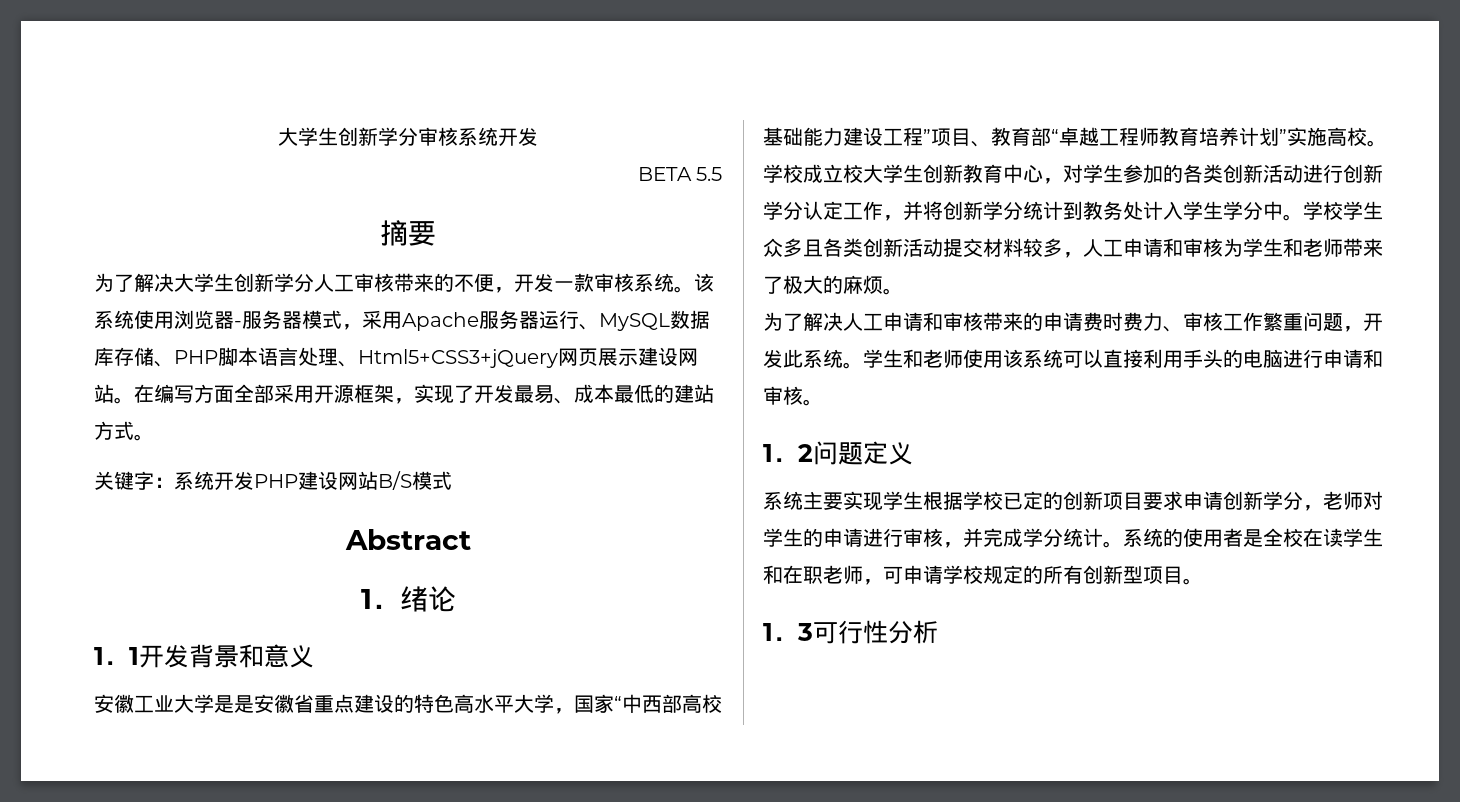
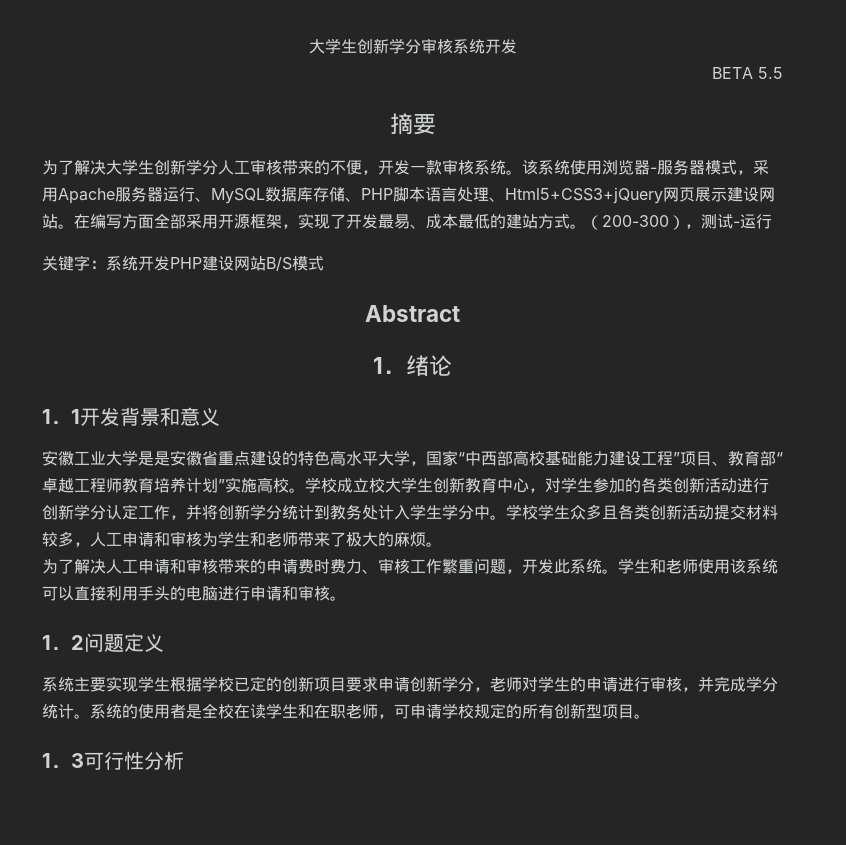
(154, 437) none -> [586,214,772,230] （200-300），测试-运行

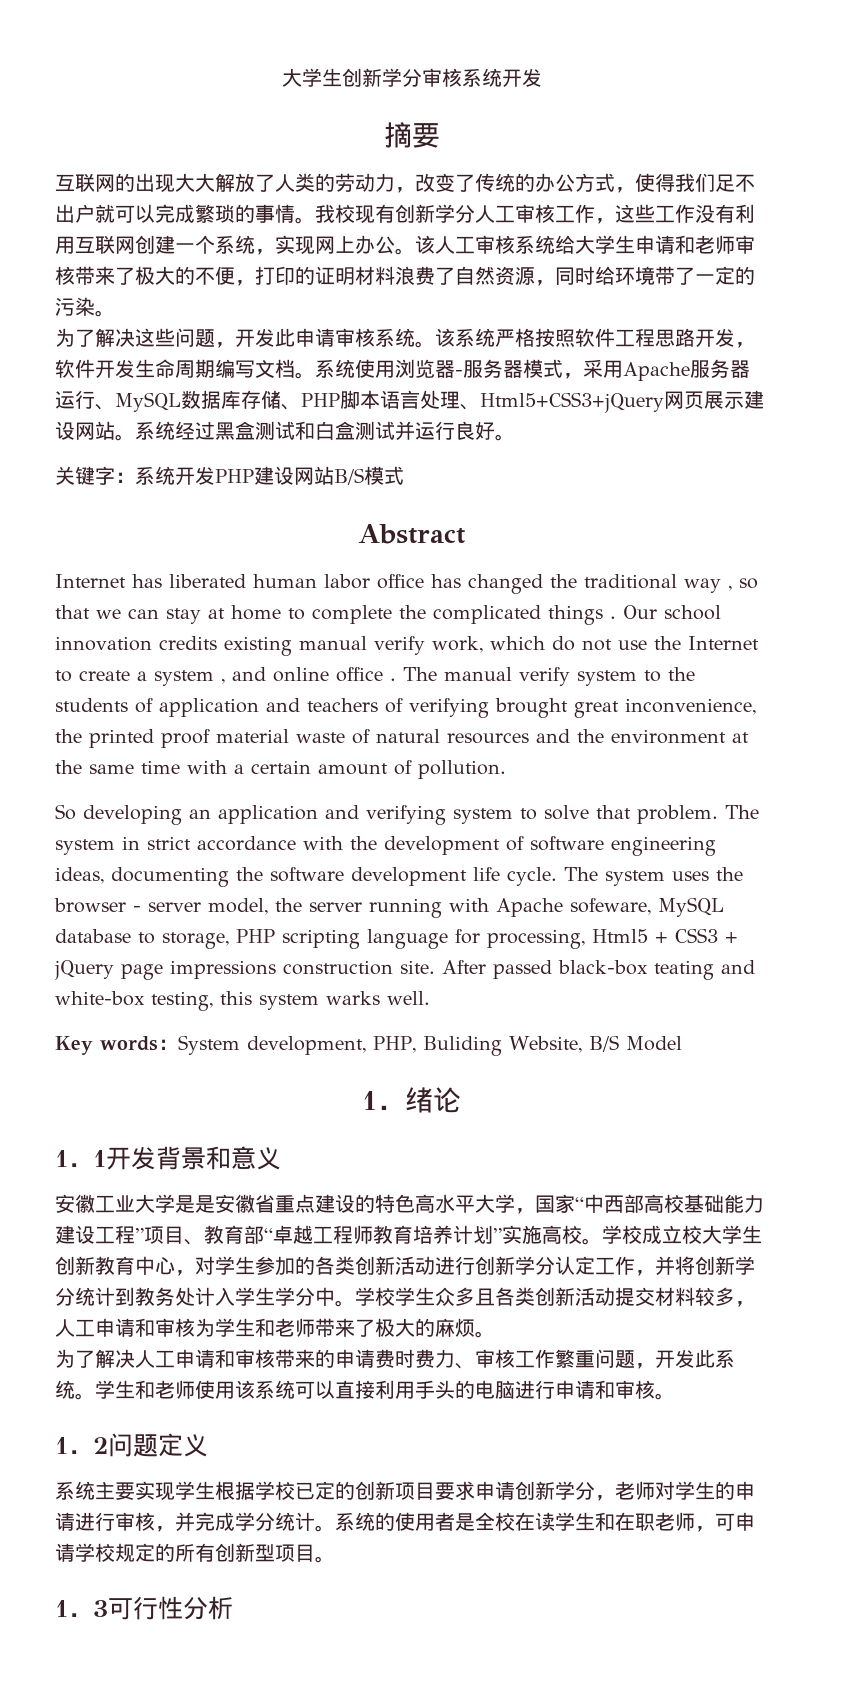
[712,67,783,79] // BETA 5.5 -> (542, 77) none
[42,159,538,175] 为了解决大学生创新学分人工审核带来的不便，开发一款审核系统。该 -> [55,173,755,193] [55,204,755,224] [55,235,755,255] [55,266,755,286] [55,297,115,317] [55,328,755,348] [55,359,315,379] 互联网的出现大大解放了人类的劳动力，改变了传统的办公方式，使得我们足不出户就可以完成繁琐的事情。我校现有创新学分人工审核工作，这些工作没有利用互联网创建一个系统，实现网上办公。该人工审核系统给大学生申请和老师审核带来了极大的不便，打印的证明材料浪费了自然资源，同时给环境带了一定的污染。 // 为了解决这些问题，开发此申请审核系统。该系统严格按照软件工程思路开发，软件开发生命周期编写文档。
[74,213,772,230] 在编写方面全部采用开源框架，实现了开发最易、成本最低的建站方式。（200-300），测试-运行 -> [135,421,515,441] 系统经过黑盒测试和白盒测试并运行良好。
(460, 313) none -> [55,574,758,594] [55,605,721,625] [55,636,759,656] [55,667,695,686] [55,698,756,718] [55,729,749,748] [55,760,506,779] [55,804,759,825] [55,836,716,856] [55,867,743,887] [54,897,724,918] [55,928,738,949] [54,960,755,980] [55,991,430,1011] [55,1035,682,1056] // Internet has liberated human labor office has changed the traditional way , so that we can stay at home to complete the complicated things . Our school innovation credits existing manual verify work, which do not use the Internet to create a system , and online office . The manual verify system to the students of application and teachers of verifying brought great inconvenience, the printed proof material waste of natural resources and the environment at the same time with a certain amount of pollution. // So developing an application and verifying system to solve that problem. The system in strict accordance with the development of software engineering ideas, documenting the software development life cycle. The system uses the browser - server model, the server running with Apache sofeware, MySQL database to storage, PHP scripting language for processing, Html5 + CSS3 + jQuery page impressions construction site. After passed black-box teating and white-box testing, this system warks well. // Key words：System development, PHP, Buliding Website, B/S Model

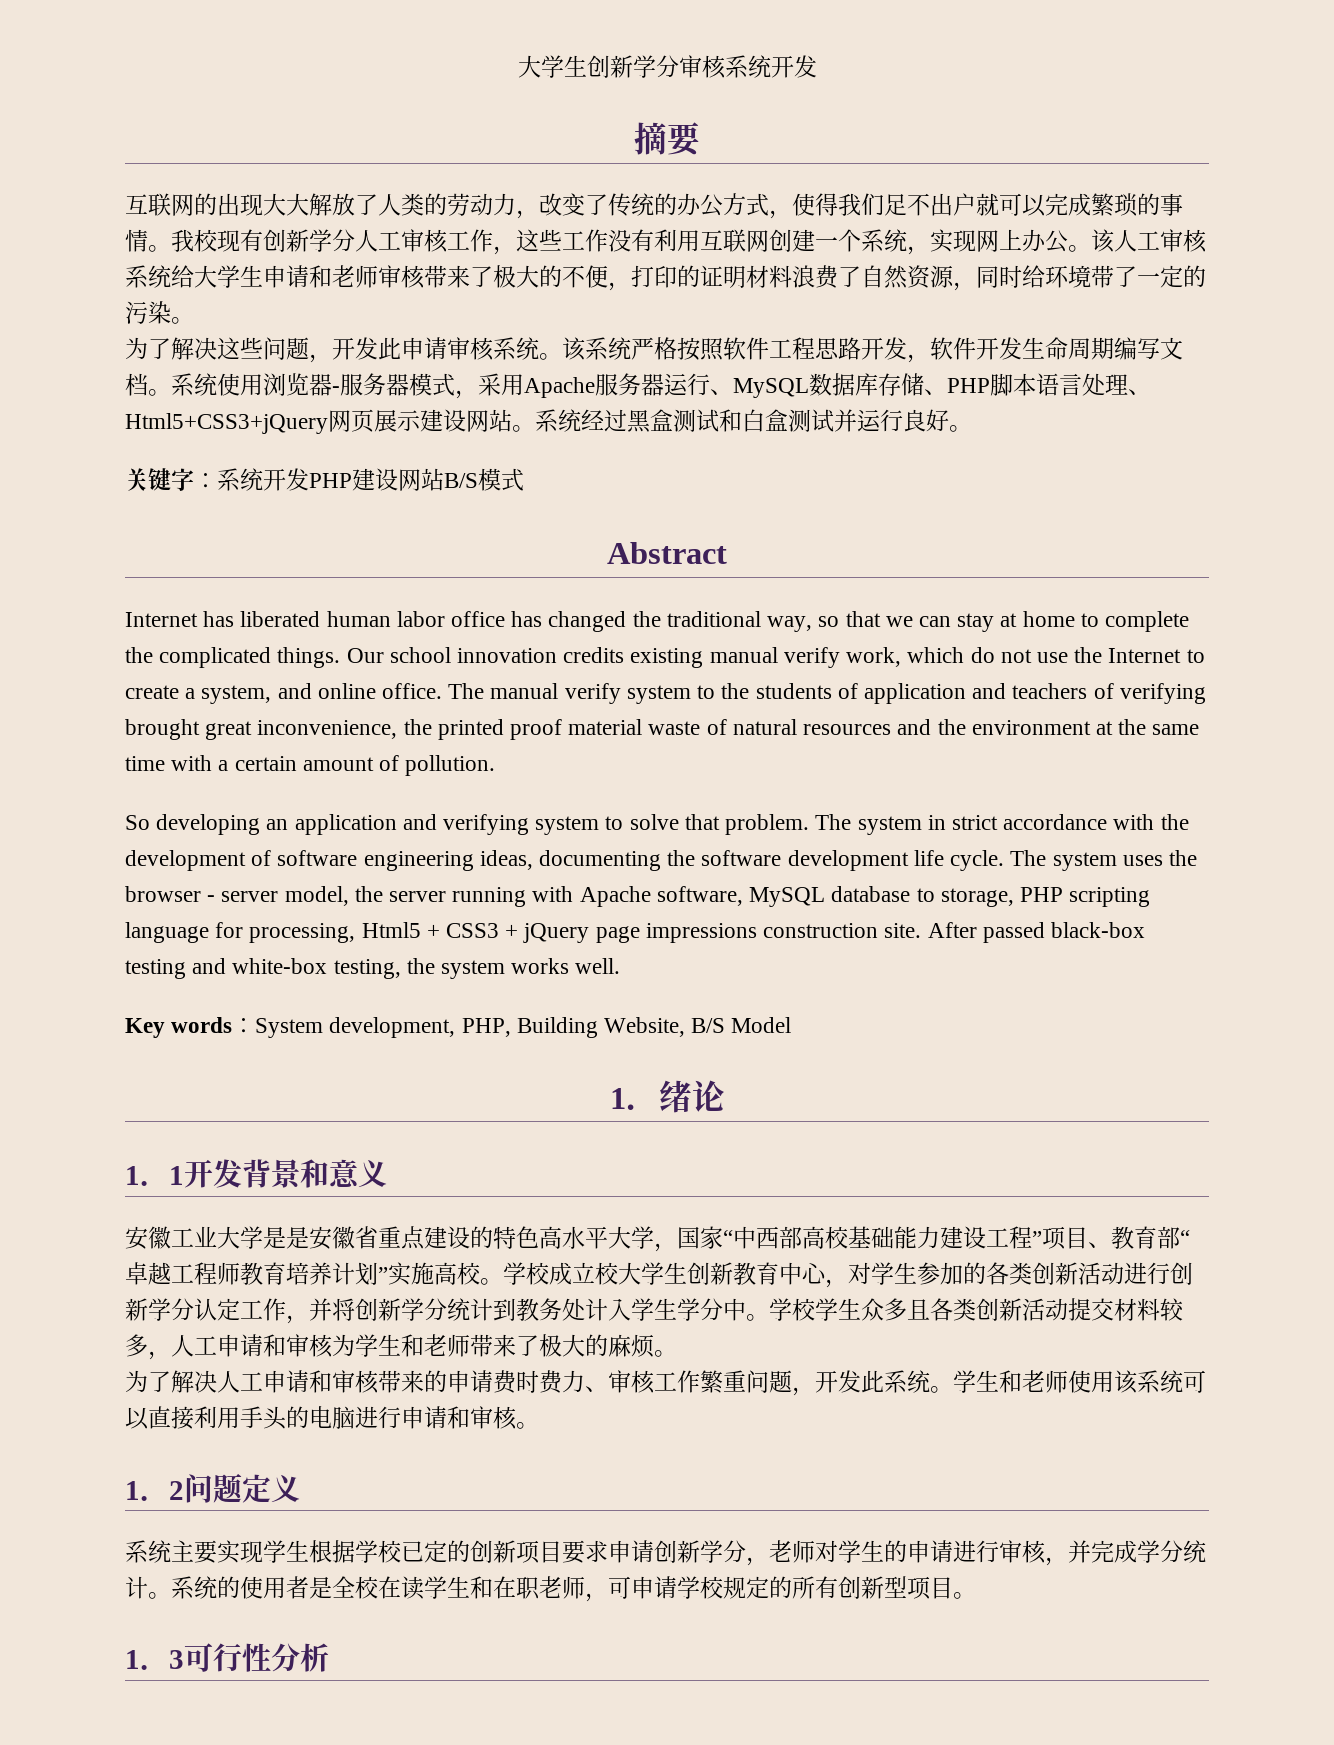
[684,578,732,593] way , -> [767,616,813,632] way,
[548,605,616,625] things . -> [277,647,341,668] things.
[154,667,396,686] system , and online office . -> [201,683,443,704] system, and online office.
[570,898,651,915] sofeware, -> [656,886,743,906] software,
[654,960,714,980] teating -> [125,959,186,979] testing
[220,991,380,1010] this system warks -> [406,958,570,979] the system works
[422,1036,502,1056] Buliding -> [516,1017,598,1038] Building

